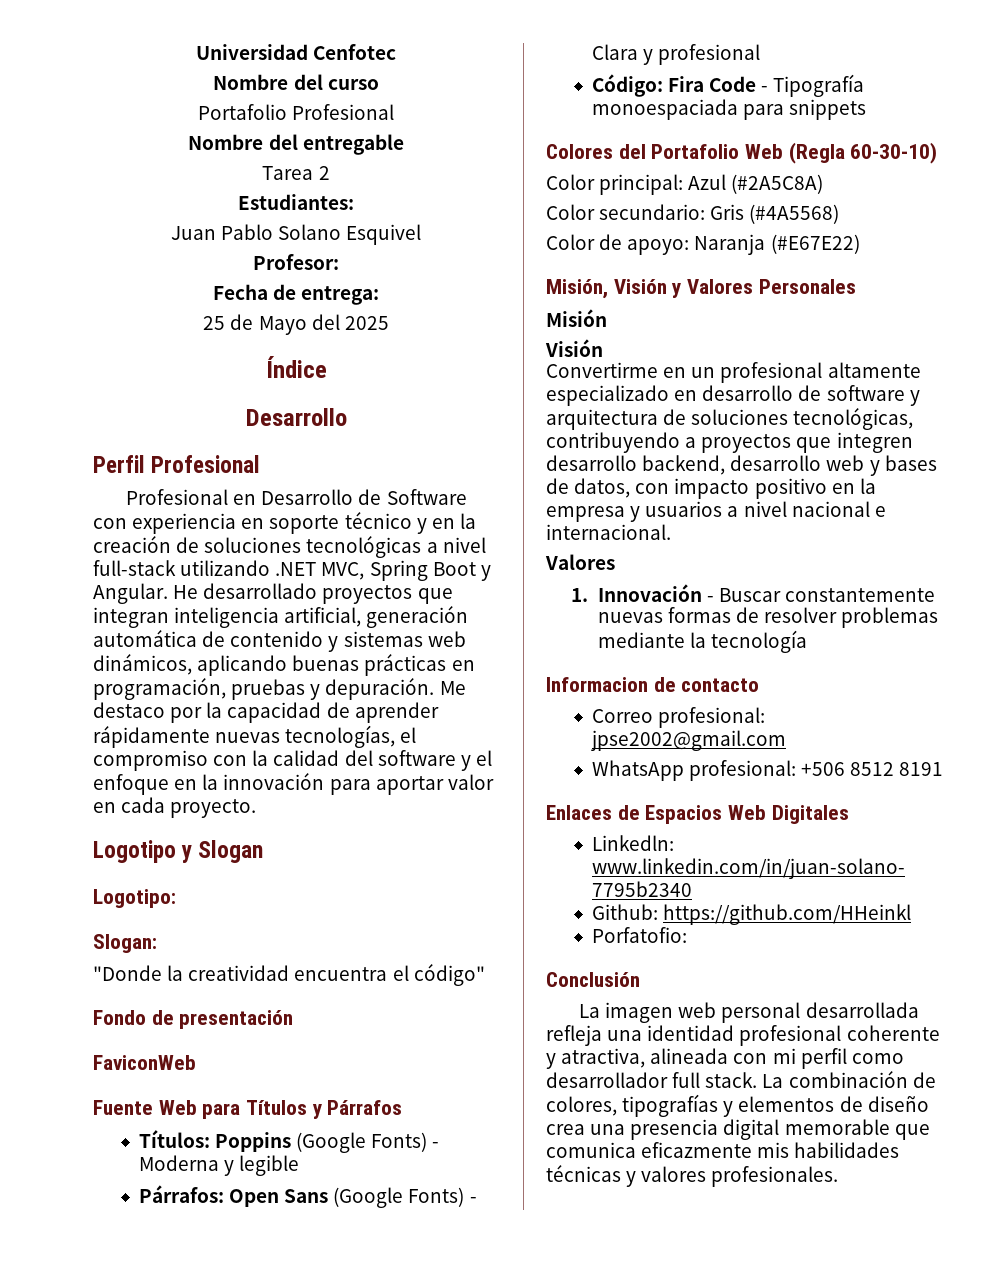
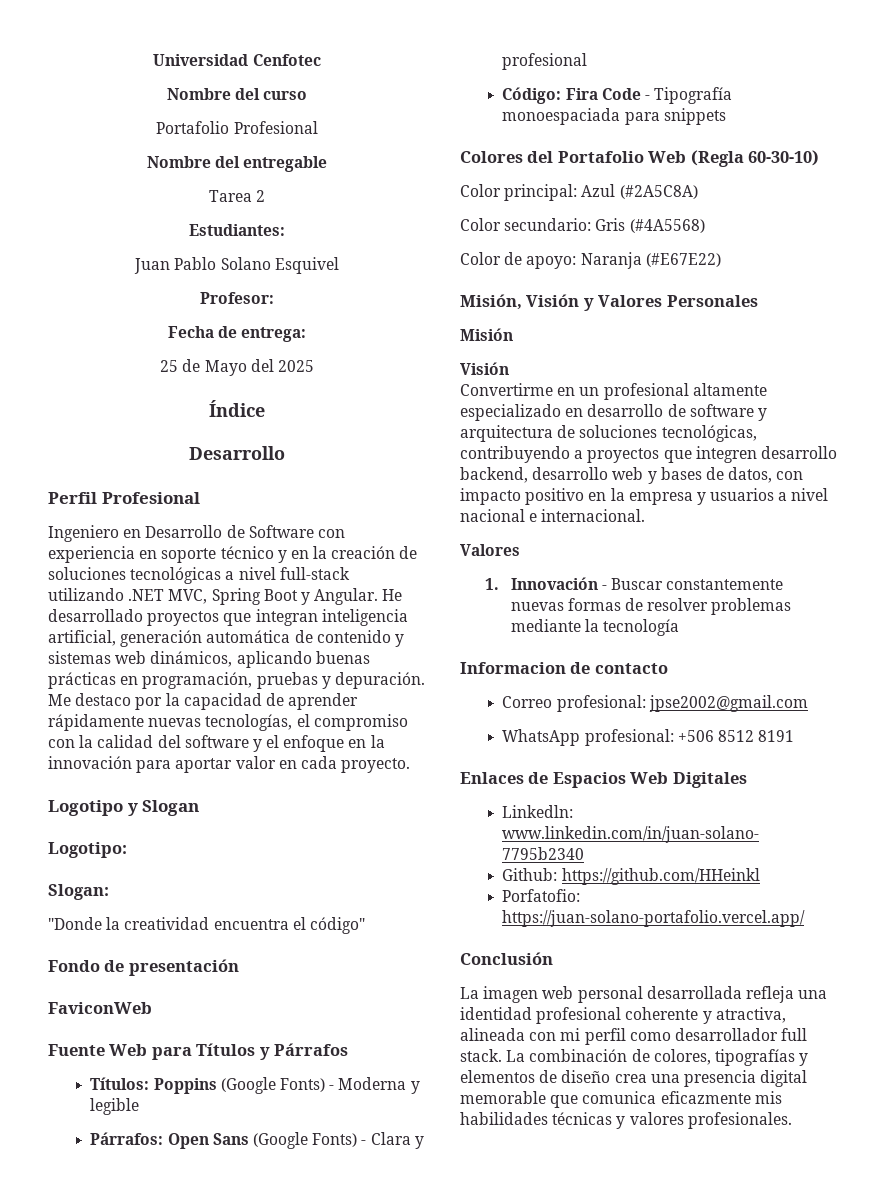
[126,489,229,505] Profesional -> [48,525,119,542] Ingeniero
(687, 935) none -> [502,910,806,927] https://juan-solano-portafolio.vercel.app/

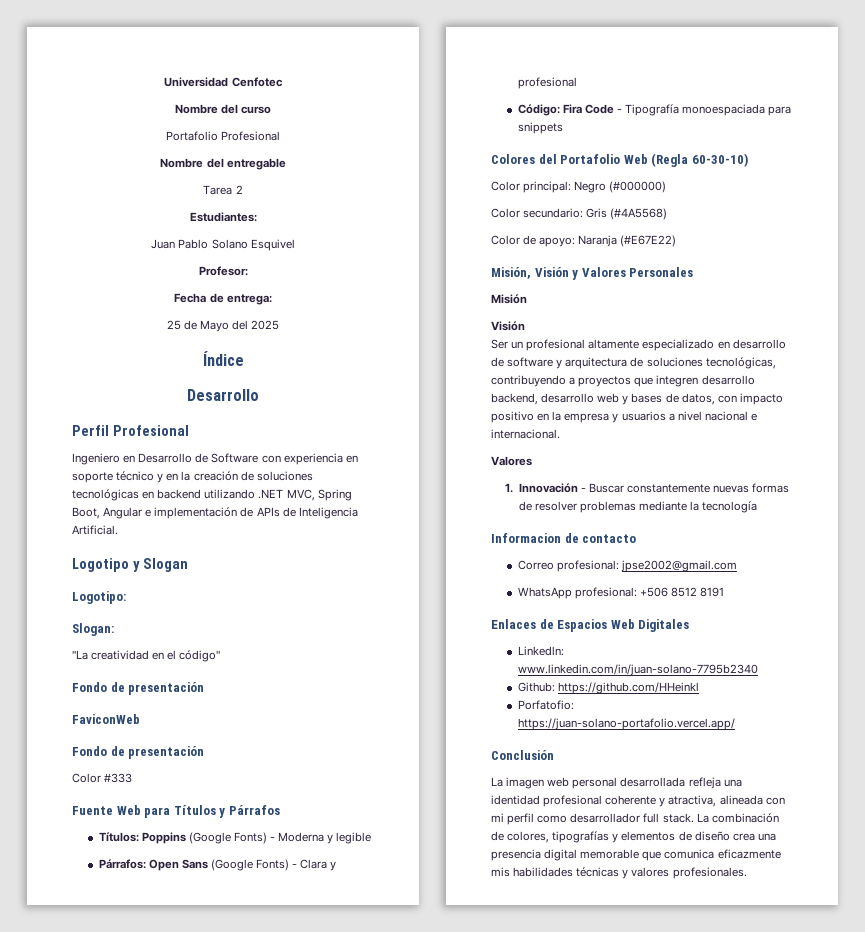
[225,567,350,580] a nivel full-stack -> [142,489,202,499] en backend
[263,588,403,605] [48,609,408,626] [48,630,404,647] [48,651,370,668] [48,672,425,689] [48,693,359,710] [48,714,408,731] [48,735,385,752] [48,756,411,773] Boot y Angular. He desarrollado proyectos que integran inteligencia artificial, generación automática de contenido y sistemas web dinámicos, aplicando buenas prácticas en programación, pruebas y depuración. Me destaco por la capacidad de aprender rápidamente nuevas tecnologías, el compromiso con la calidad del software y el enfoque en la innovación para aportar valor en cada proyecto. -> [72,507,358,519] [72,525,118,535] Boot, Angular e implementación de APIs de Inteligencia Artificial.
[48,917,289,930] "Donde la creatividad encuentra -> [72,650,165,660] "La creatividad en
(152, 1008) none -> [72,746,205,759] [72,773,133,783] // Fondo de presentación // Color #333
[581,184,698,199] Azul (#2A5C8A) -> [574,181,667,193] Negro (#000000)
[460,383,576,396] Convertirme en -> [491,339,508,349] Ser

